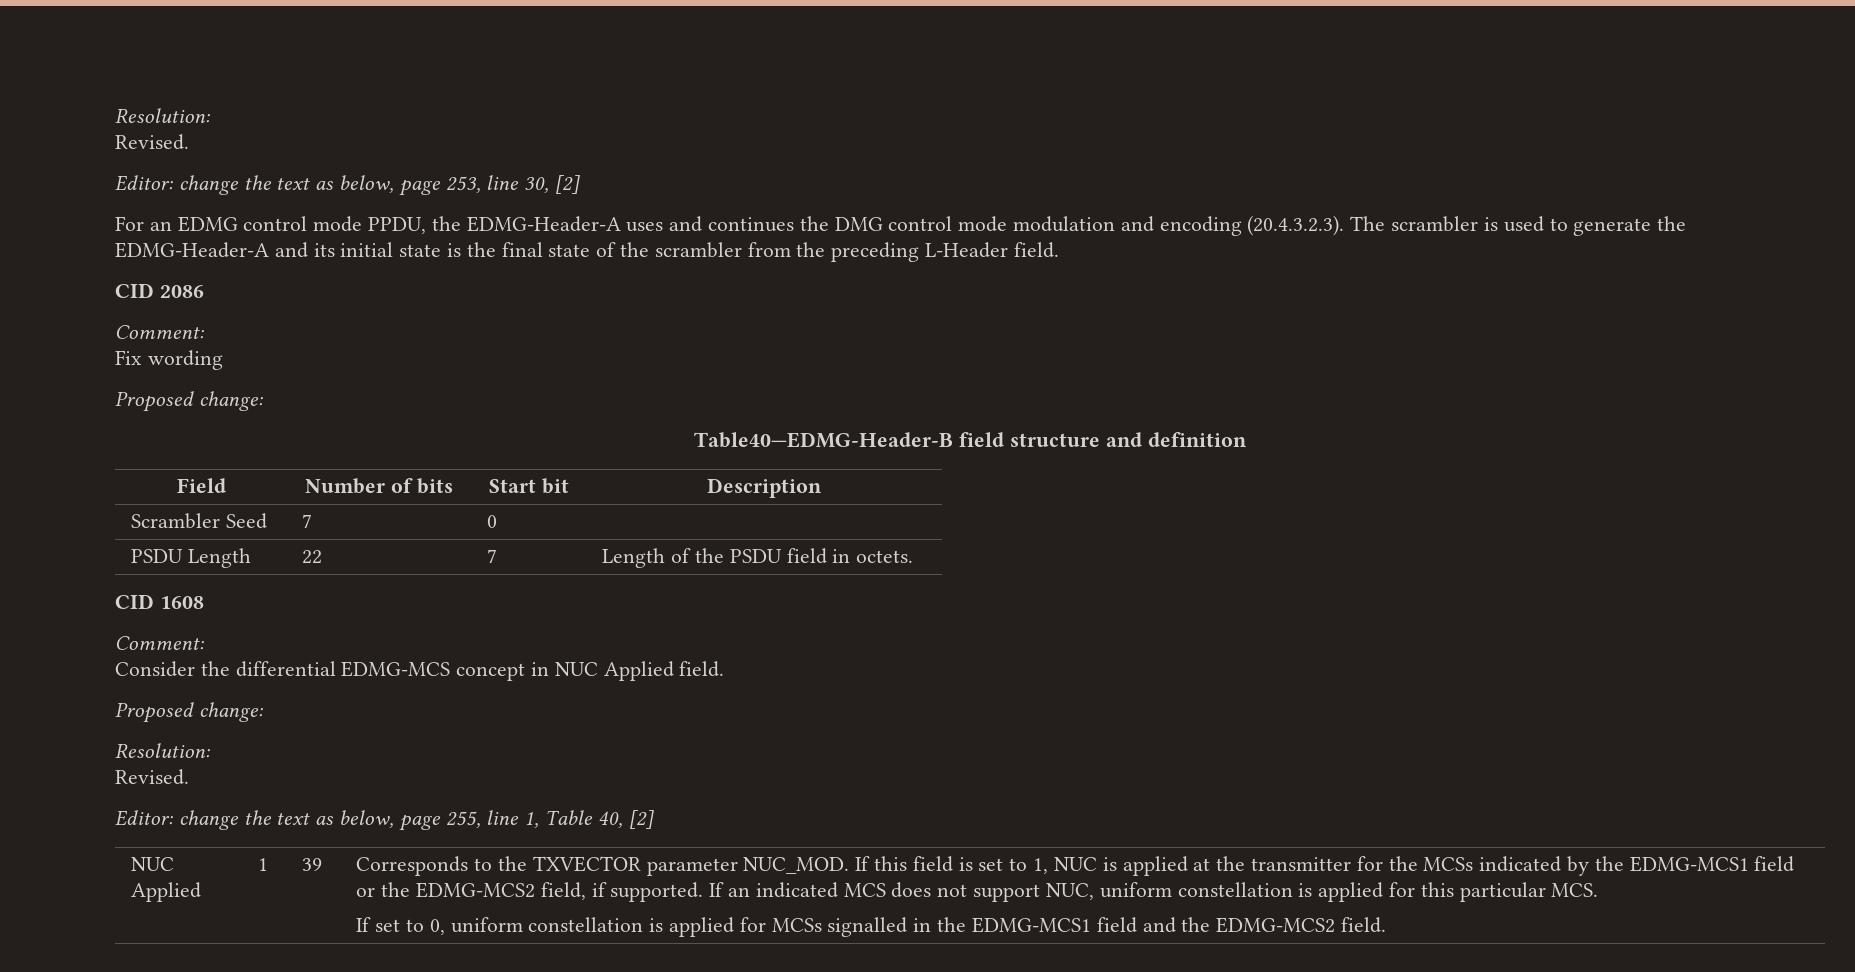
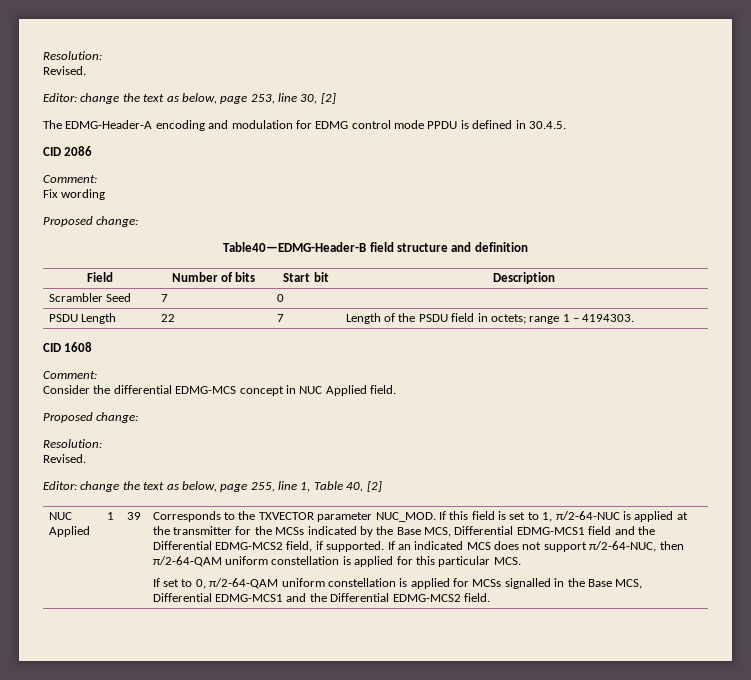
[115,215,1687,236] [115,242,1059,262] For an EDMG control mode PPDU, the EDMG-Header-A uses and continues the DMG control mode modulation and encoding (20.4.3.2.3). The scrambler is used to generate the EDMG-Header-A and its initial state is the final state of the scrambler from the preceding L-Header field. -> [43,120,566,131] The EDMG-Header-A encoding and modulation for EDMG control mode PPDU is defined in 30.4.5.
[856,550,914,563] octets. -> [490,314,635,324] octets; range 1 – 4194303.
[1053,857,1097,871] NUC -> [555,511,620,520] π/2-64-NUC
[1629,856,1795,872] [356,882,411,897] EDMG-MCS1 field or the -> [396,526,655,537] [152,541,212,550] Base MCS, Differential EDMG-MCS1 field and the Differential
[1045,883,1094,900] NUC, -> [589,541,684,552] [152,556,222,567] π/2-64-NUC, then π/2-64-QAM
(445, 927) none -> [209,578,279,589] π/2-64-QAM
[971,917,1211,933] EDMG-MCS1 field and the -> [587,579,643,589] [152,593,390,602] Base MCS, Differential EDMG-MCS1 and the Differential

